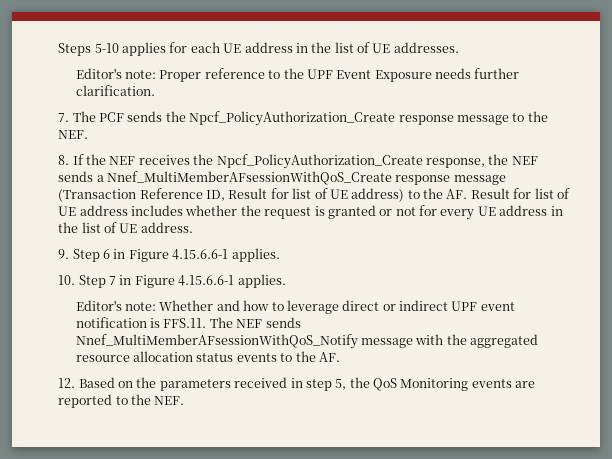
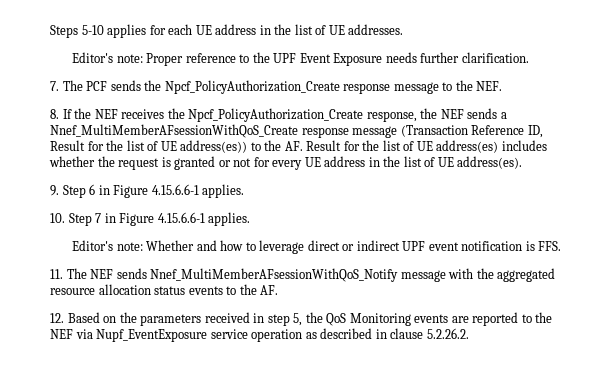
[292,188,405,202] list of UE address) -> [106,140,248,153] the list of UE address(es))
[534,188,570,199] [58,205,128,216] list of UE address -> [362,140,499,153] the list of UE address(es)
[140,222,193,233] address. -> [457,156,523,169] address(es).
[163,318,207,328] FFS.11. -> [538,241,562,251] [50,269,64,279] FFS. // 11.
[154,396,185,405] NEF. -> [50,328,469,342] NEF via Nupf_EventExposure service operation as described in clause 5.2.26.2.

